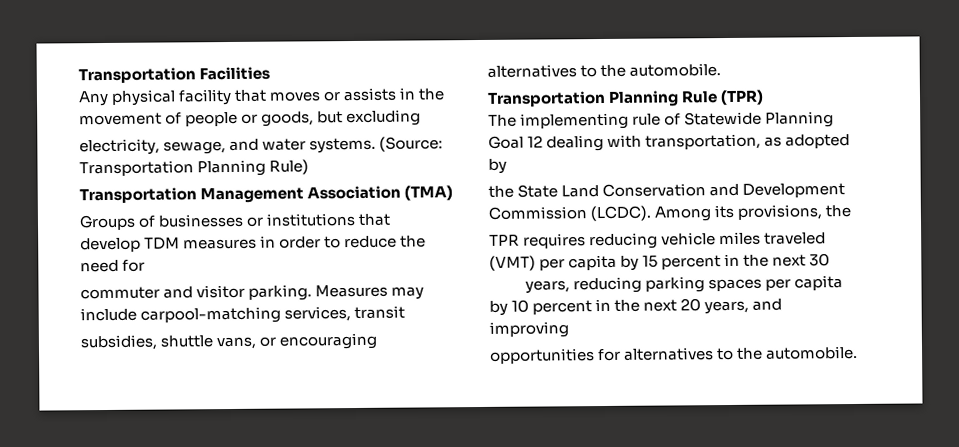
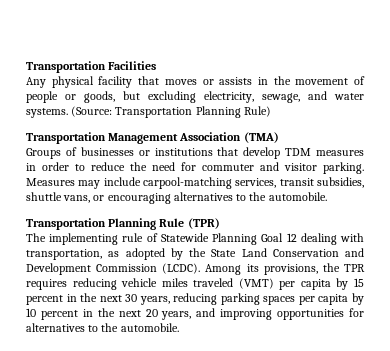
(422, 118) // -> (196, 97) none
(146, 265) // -> (196, 166) none
(406, 312) // -> (314, 182) none
(507, 166) // -> (183, 254) none
(852, 211) // -> (340, 267) none
(831, 260) // -> (138, 298) none
(569, 329) // -> (273, 314) none

